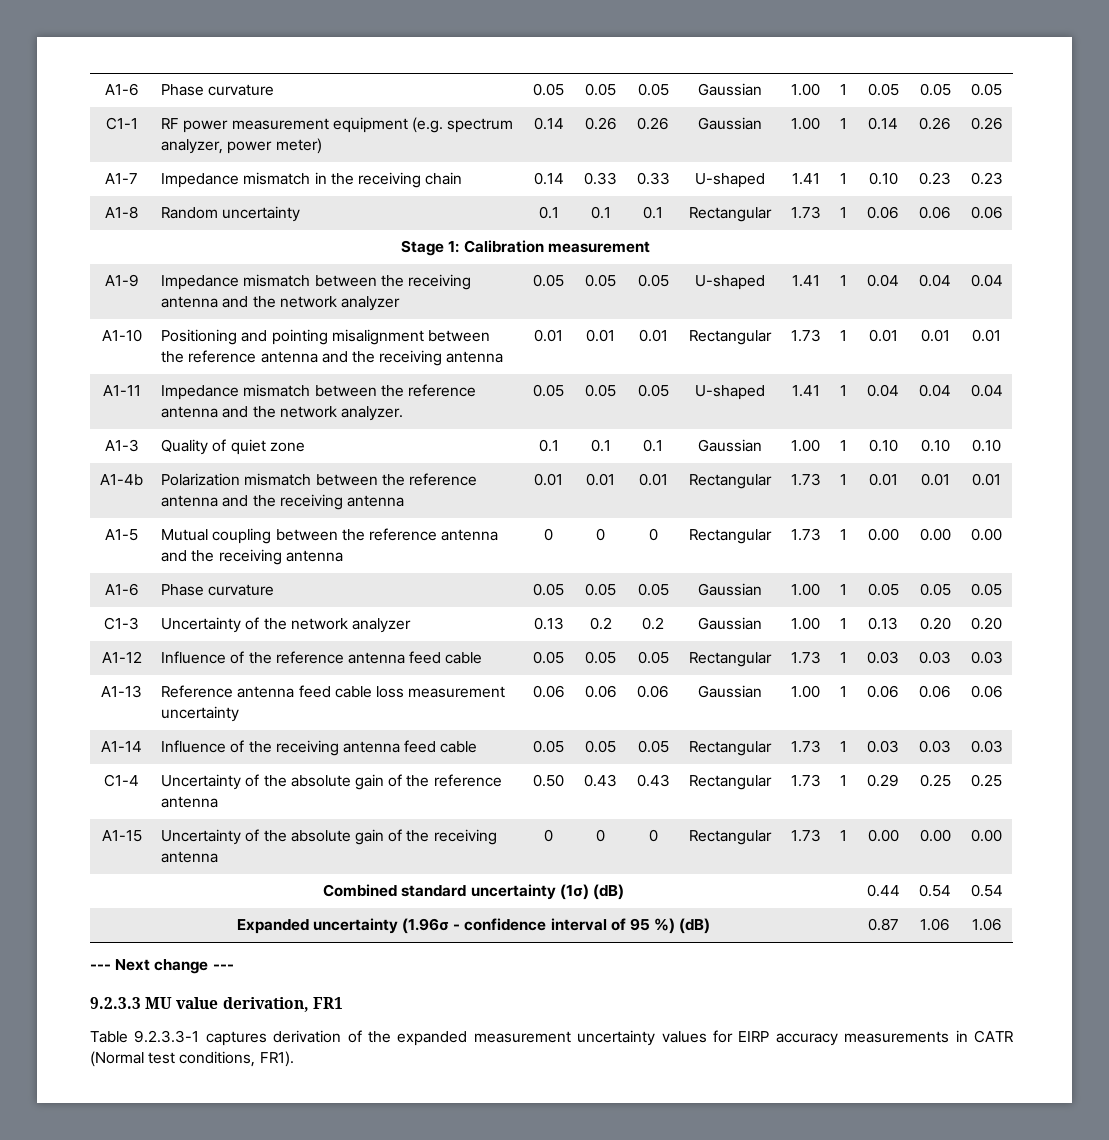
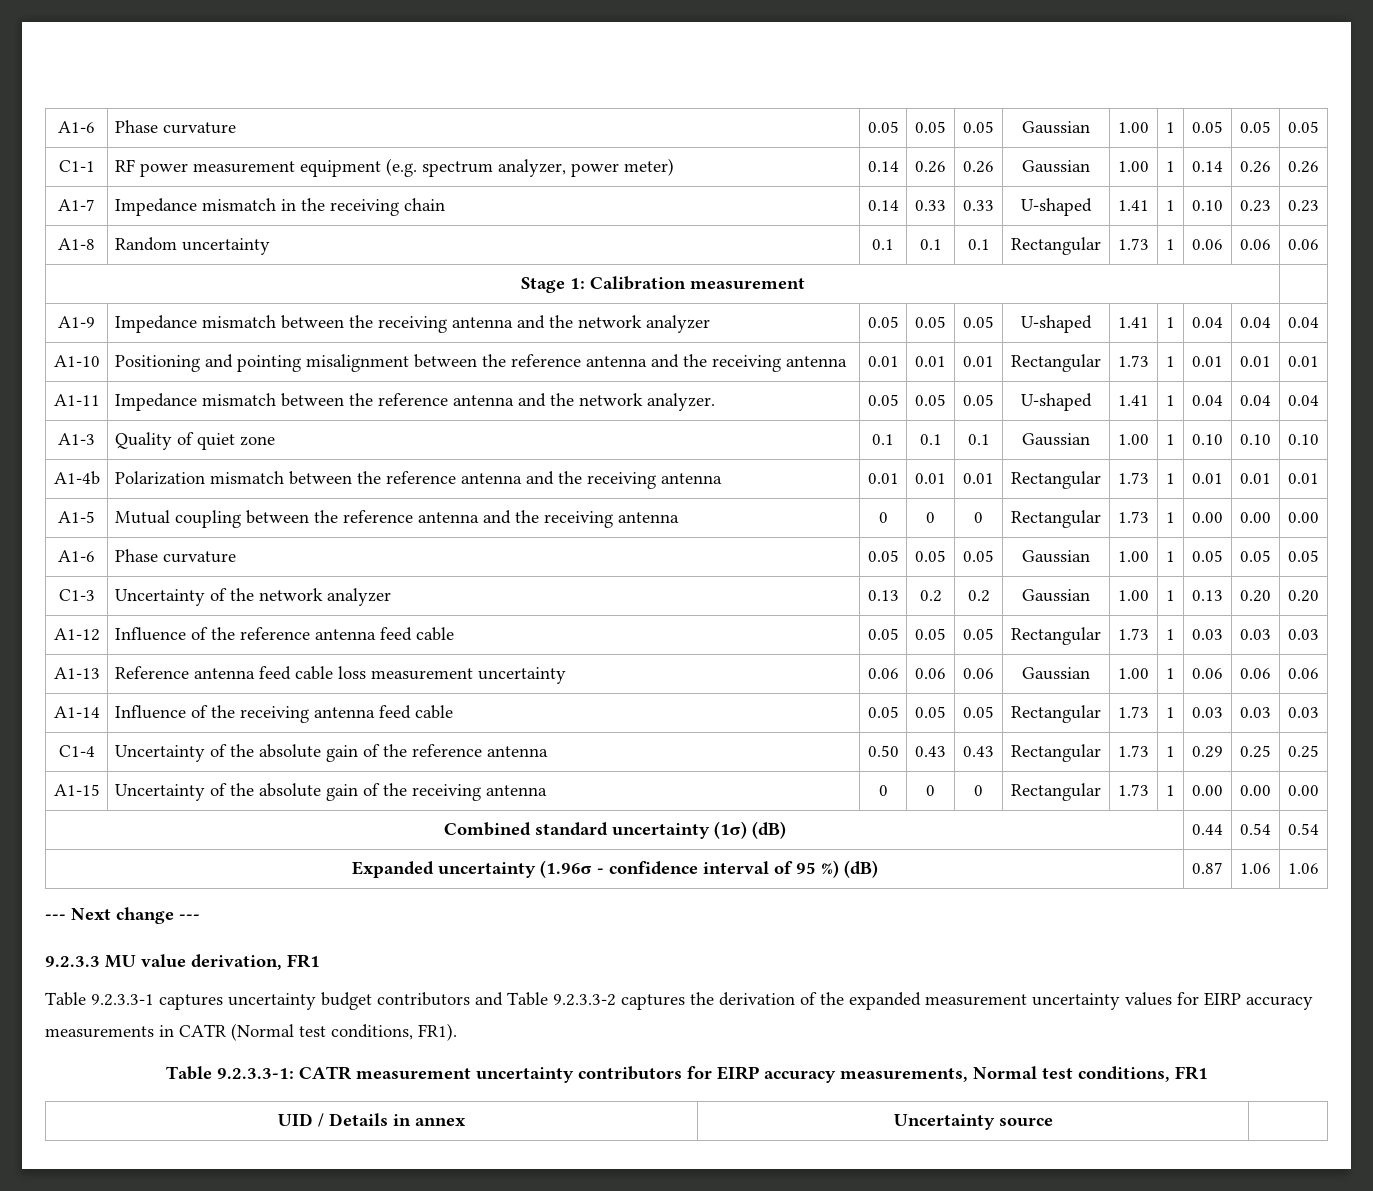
(267, 1038) none -> [228,992,714,1010] uncertainty budget contributors and Table 9.2.3.3-2 captures the
(294, 1059) none -> [165,1066,1208,1083] [278,1113,466,1127] [893,1114,1053,1130] // Table 9.2.3.3-1: CATR measurement uncertainty contributors for EIRP accuracy measurements, Normal test conditions, FR1 // UID / Details in annex | Uncertainty source |

